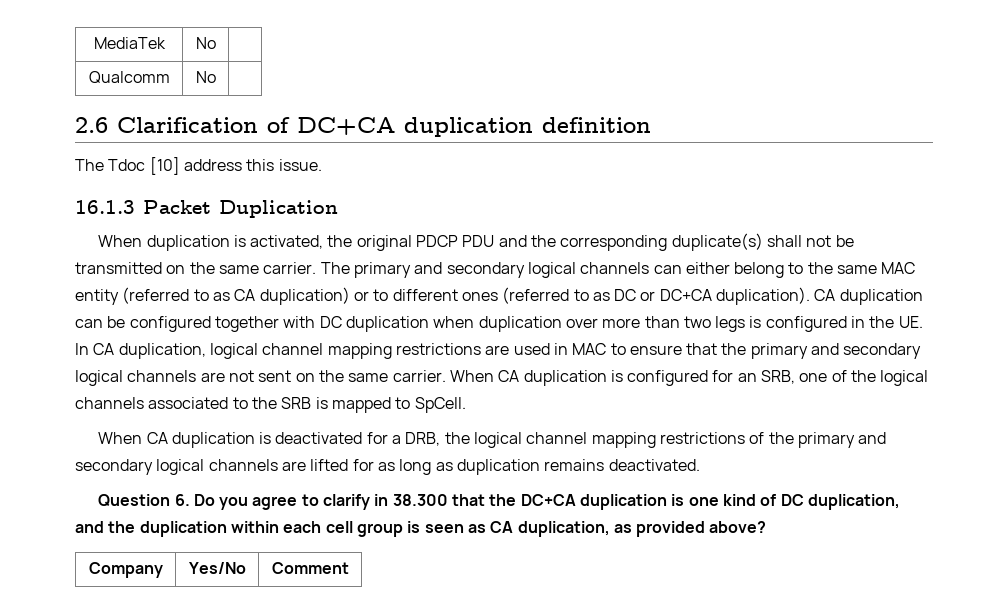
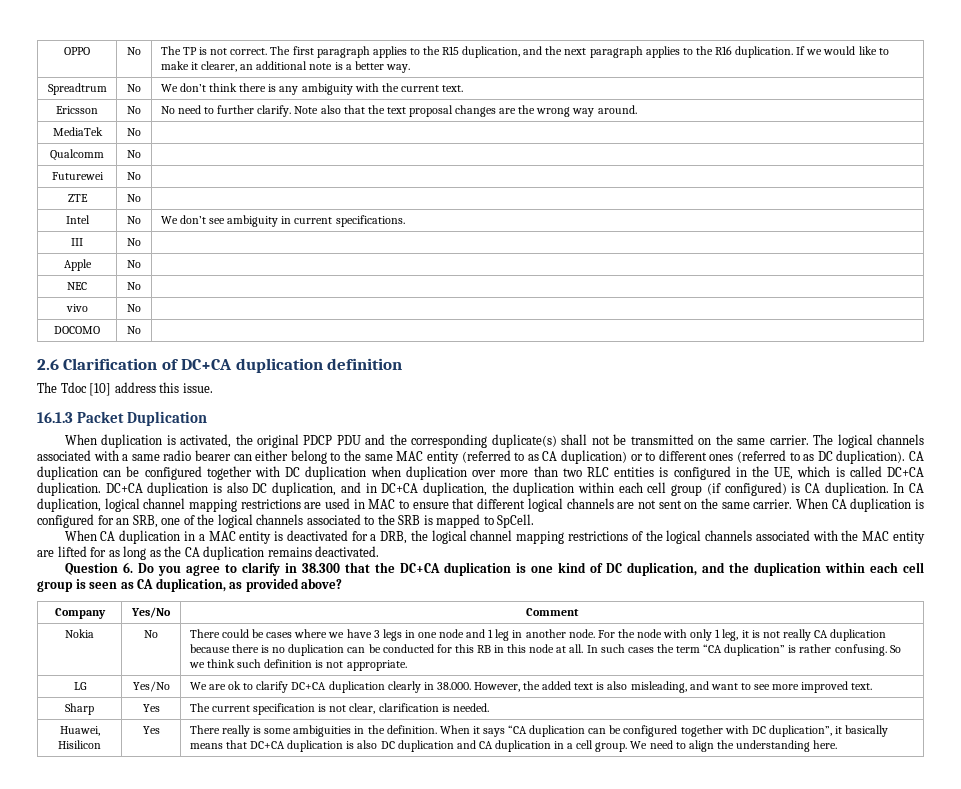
[93,37,166,49] [195,37,216,49] [88,71,170,84] MediaTek | No | // Qualcomm -> [64,47,90,55] [127,47,141,55] [160,46,889,58] [160,61,410,73] [47,83,107,95] [127,84,141,92] [160,83,463,95] [56,106,98,114] [127,106,141,114] [160,105,637,117] [52,127,103,136] [127,128,141,136] [50,149,104,161] [127,150,141,158] [51,172,104,180] [127,172,141,180] [67,194,88,202] [127,194,141,202] [65,215,90,224] [127,216,141,224] [160,215,405,227] [71,238,83,246] [127,238,141,246] [63,259,92,271] [127,260,141,268] [67,282,87,290] [127,282,141,290] [65,304,88,312] [127,304,141,312] [54,326,100,334] OPPO | No | The TP is not correct. The first paragraph applies to the R15 duplication, and the next paragraph applies to the R16 duplication. If we would like to make it clearer, an additional note is a better way. // Spreadtrum | No | We don’t think there is any ambiguity with the current text. // Ericsson | No | No need to further clarify. Note also that the text proposal changes are the wrong way around. // MediaTek | No | // Qualcomm | No | // Futurewei | No | // ZTE | No | // Intel | No | We don’t see ambiguity in current specifications. // III | No | // Apple | No | // NEC | No | // vivo | No | // DOCOMO
[353,262,650,278] primary and secondary logical channels -> [837,434,925,448] [37,450,232,461] logical channels associated with a same radio bearer
[640,289,712,301] or DC+CA -> (833, 456) none
[715,316,746,332] legs -> [586,467,655,477] RLC entities
[898,316,923,328] UE. -> [774,466,925,480] [37,482,889,496] UE, which is called DC+CA duplication. DC+CA duplication is also DC duplication, and in DC+CA duplication, the duplication within each cell group (if configured) is CA duplication.
[721,343,922,359] the primary and secondary -> [477,498,526,509] different
(255, 440) none -> [183,531,272,544] in a MAC entity
[798,432,887,448] [75,459,278,475] primary and secondary logical channels -> [666,530,925,544] logical channels associated with the MAC entity
(453, 466) none -> [164,546,200,557] the CA
(349, 568) none -> [65,629,94,638] [144,630,158,638] [189,629,887,641] [189,644,901,656] [188,659,407,671] [73,682,87,690] [132,681,170,692] [189,681,873,693] [65,703,94,715] [142,704,160,712] [189,703,489,715] [59,726,100,736] [58,740,101,749] [142,726,160,734] [189,725,889,737] [189,740,838,752] // Nokia | No | There could be cases where we have 3 legs in one node and 1 leg in another node. For the node with only 1 leg, it is not really CA duplication because there is no duplication can be conducted for this RB in this node at all. In such cases the term “CA duplication” is rather confusing. So we think such definition is not appropriate. // LG | Yes/No | We are ok to clarify DC+CA duplication clearly in 38.000. However, the added text is also misleading, and want to see more improved text. // Sharp | Yes | The current specification is not clear, clarification is needed. // Huawei, Hisilicon | Yes | There really is some ambiguities in the definition. When it says “CA duplication can be configured together with DC duplication”, it basically means that DC+CA duplication is also DC duplication and CA duplication in a cell group. We need to align the understanding here.

